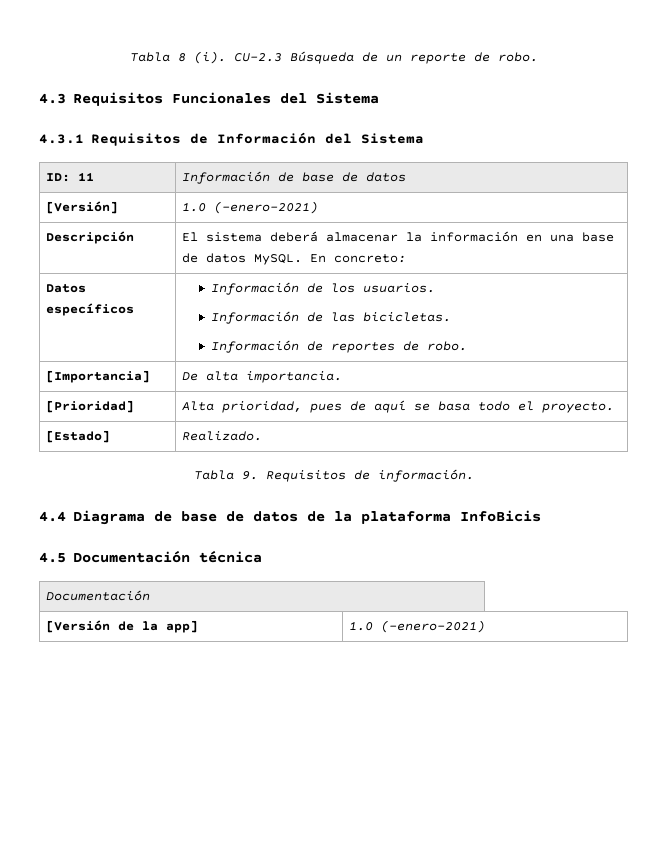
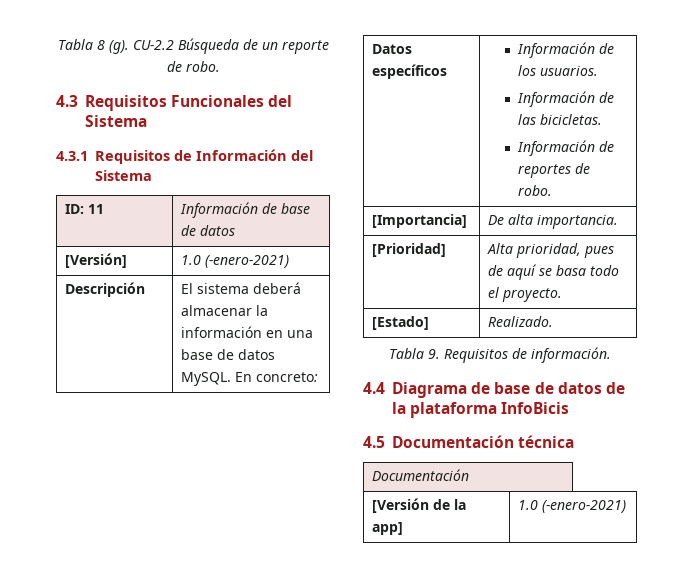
[193,51,282,64] (i). CU-2.3 -> [108,40,174,54] (g). CU-2.2

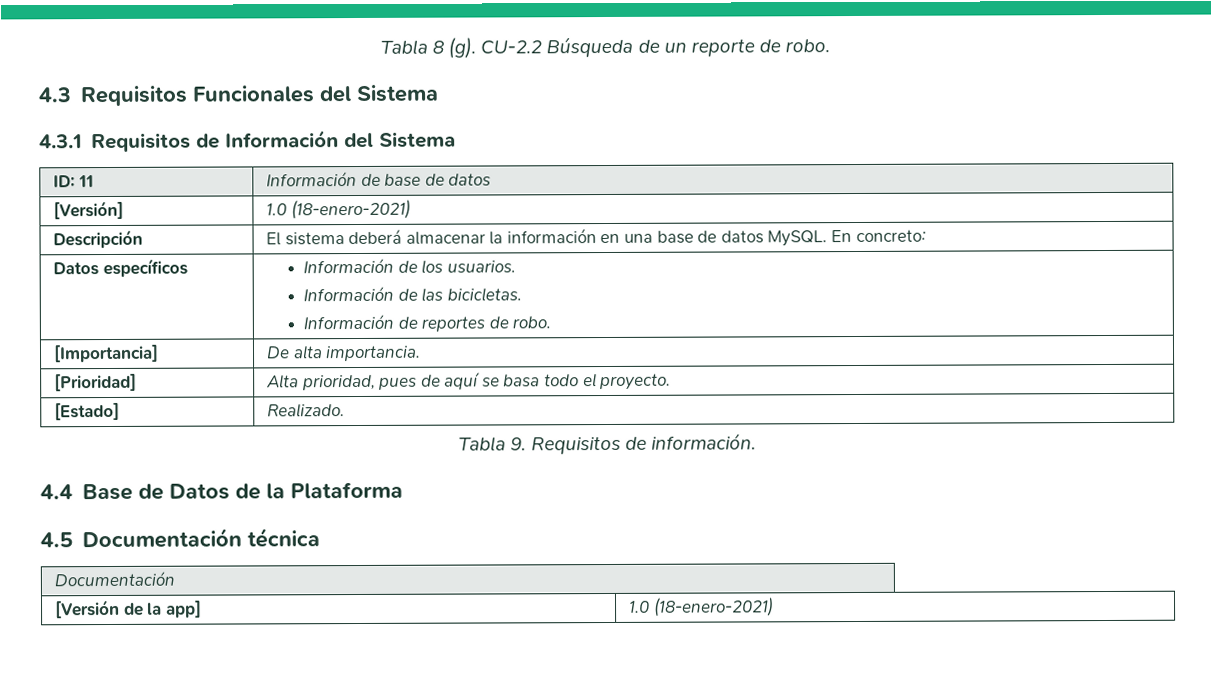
[205,255,290,268] (-enero-2021) -> [290,199,411,220] (18-enero-2021)
[392,382,625,398] [392,402,570,418] Diagrama de base de datos de la plataforma InfoBicis -> [81,481,403,501] Base de Datos de la Plataforma
[542,500,627,513] (-enero-2021) -> [652,597,774,617] (18-enero-2021)

